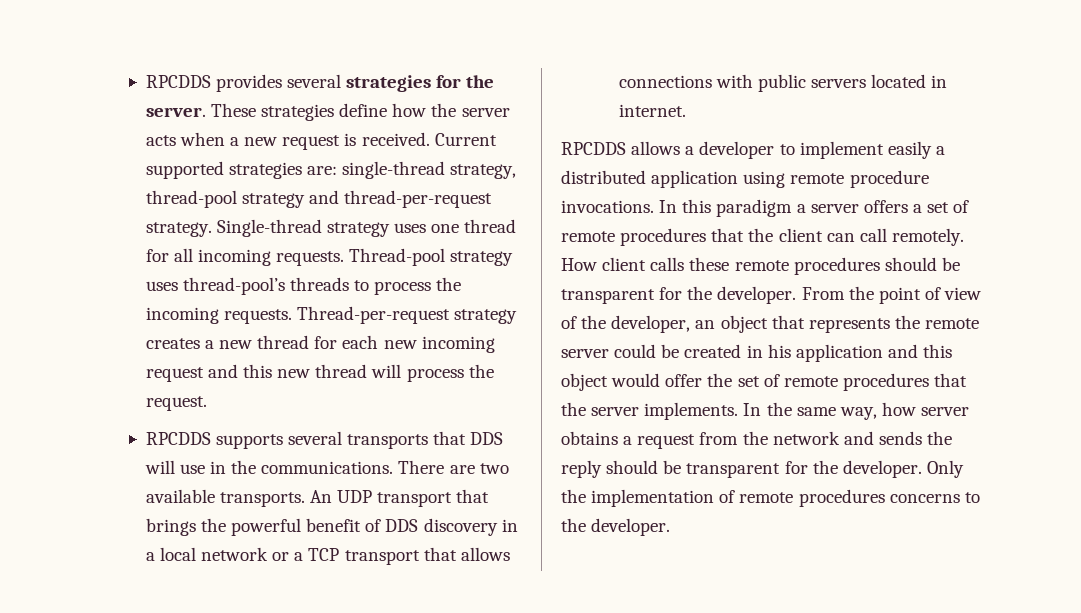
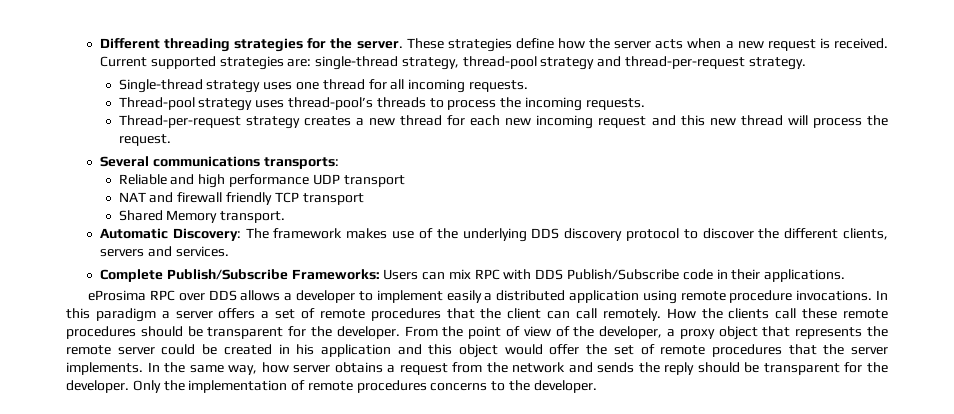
[145,74,342,92] RPCDDS provides several -> [100,38,231,52] Different threading
(212, 229) none -> (806, 63) //
(345, 258) none -> (528, 86) //
(292, 316) none -> (645, 104) //
[145,431,504,449] [144,460,509,474] [145,489,490,507] [145,518,518,536] [145,547,510,565] [618,74,948,92] [618,104,686,117] [561,142,626,155] RPCDDS supports several transports that DDS will use in the communications. There are two available transports. An UDP transport that brings the powerful benefit of DDS discovery in a local network or a TCP transport that allows connections with public servers located in internet. // RPCDDS -> [100,156,339,169] [118,174,405,188] [118,192,364,205] [118,210,286,223] [100,228,888,242] [100,246,229,257] [100,269,846,282] [88,290,237,301] Several communications transports: // Reliable and high performance UDP transport // NAT and firewall friendly TCP transport // Shared Memory transport. // Automatic Discovery: The framework makes use of the underlying DDS discovery protocol to discover the different clients, servers and services. // Complete Publish/Subscribe Frameworks: Users can mix RPC with DDS Publish/Subscribe code in their applications. // eProsima RPC over DDS
[602,257,685,271] client calls -> [701,308,797,319] the clients call
[695,320,716,329] an -> [667,329,715,339] a proxy

